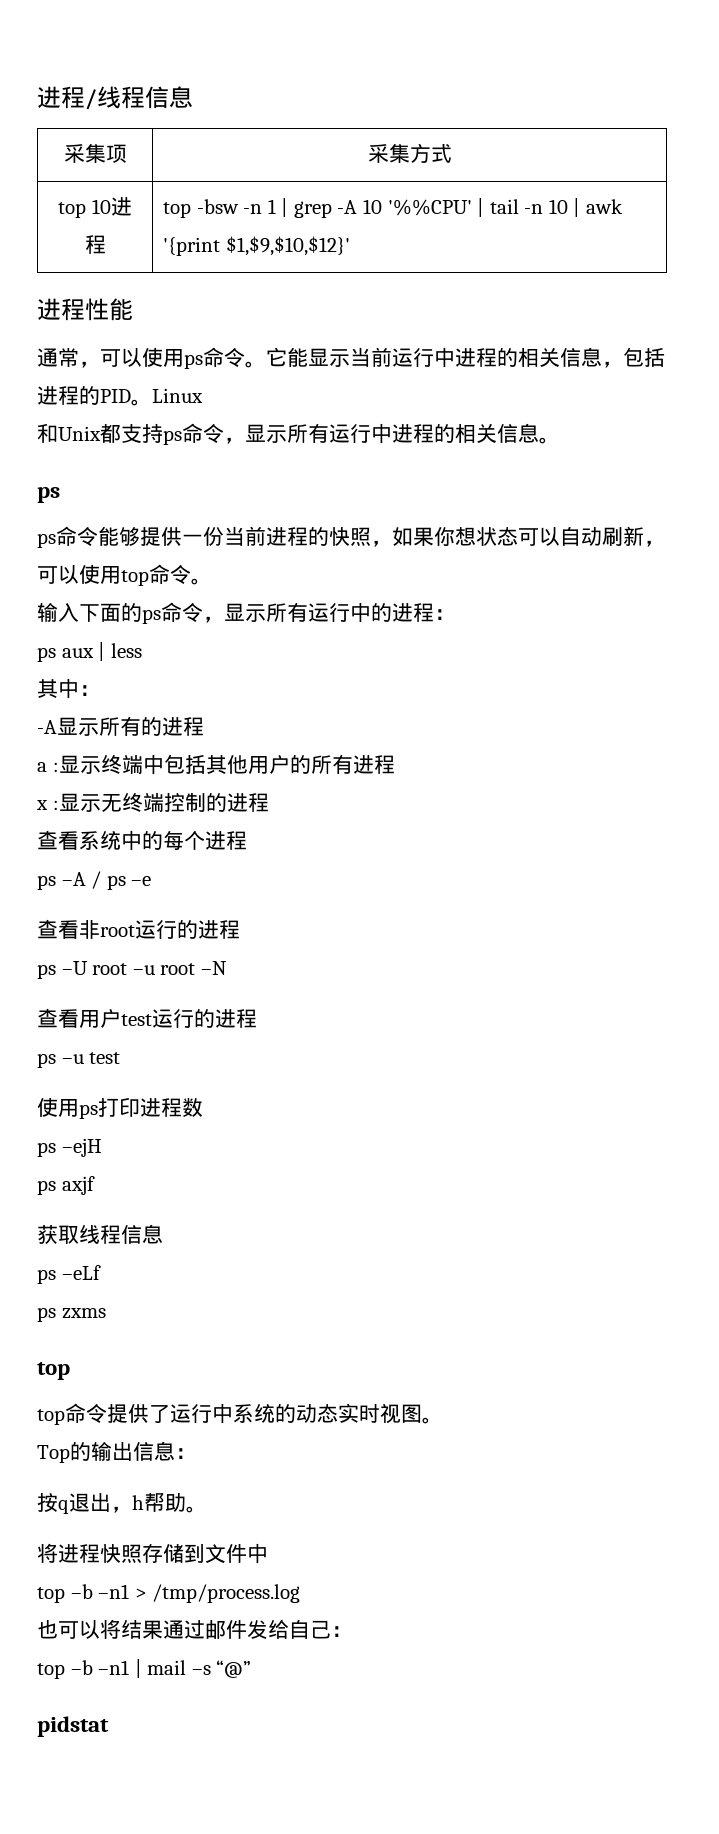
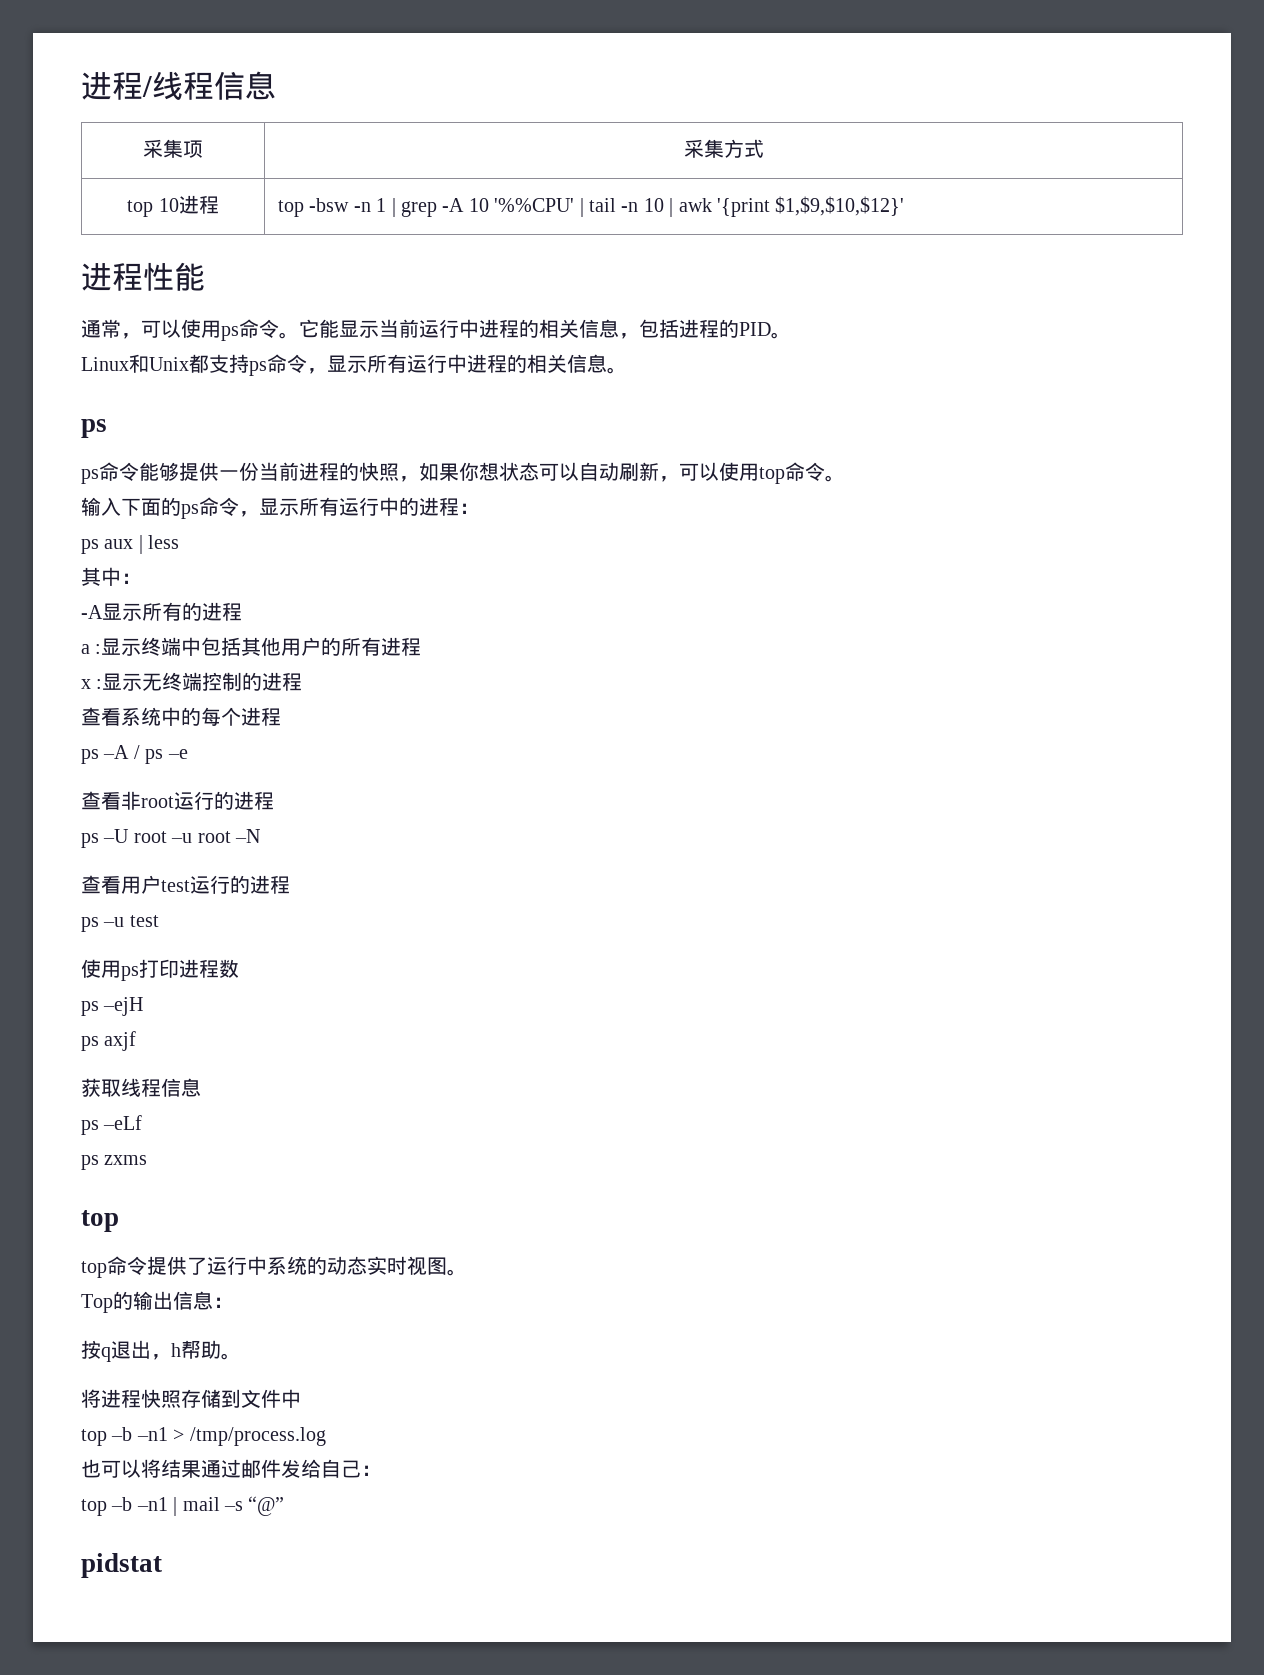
(152, 402) none -> (791, 335) //
(203, 395) // -> (129, 364) none

